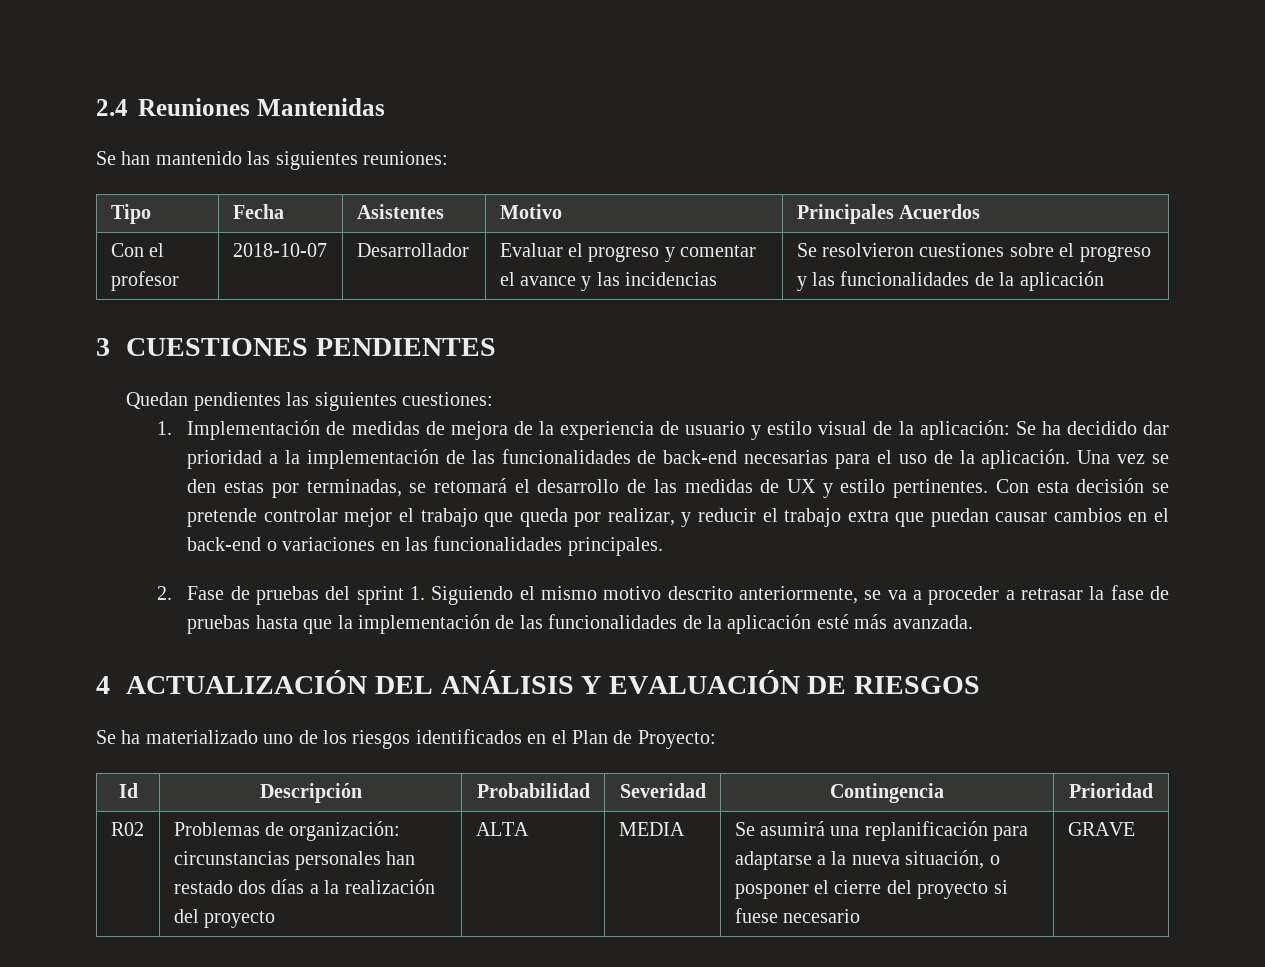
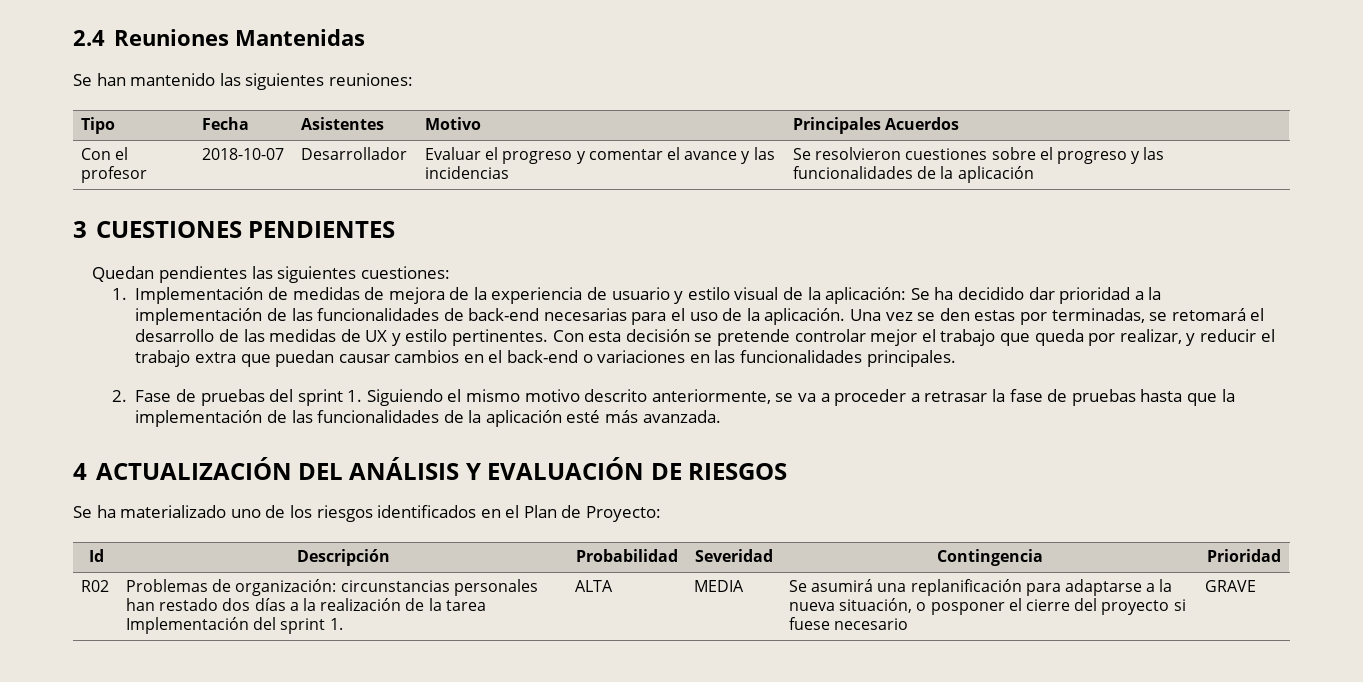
[173,909,276,928] del proyecto -> [405,598,486,611] [126,617,343,634] de la tarea Implementación del sprint 1.

